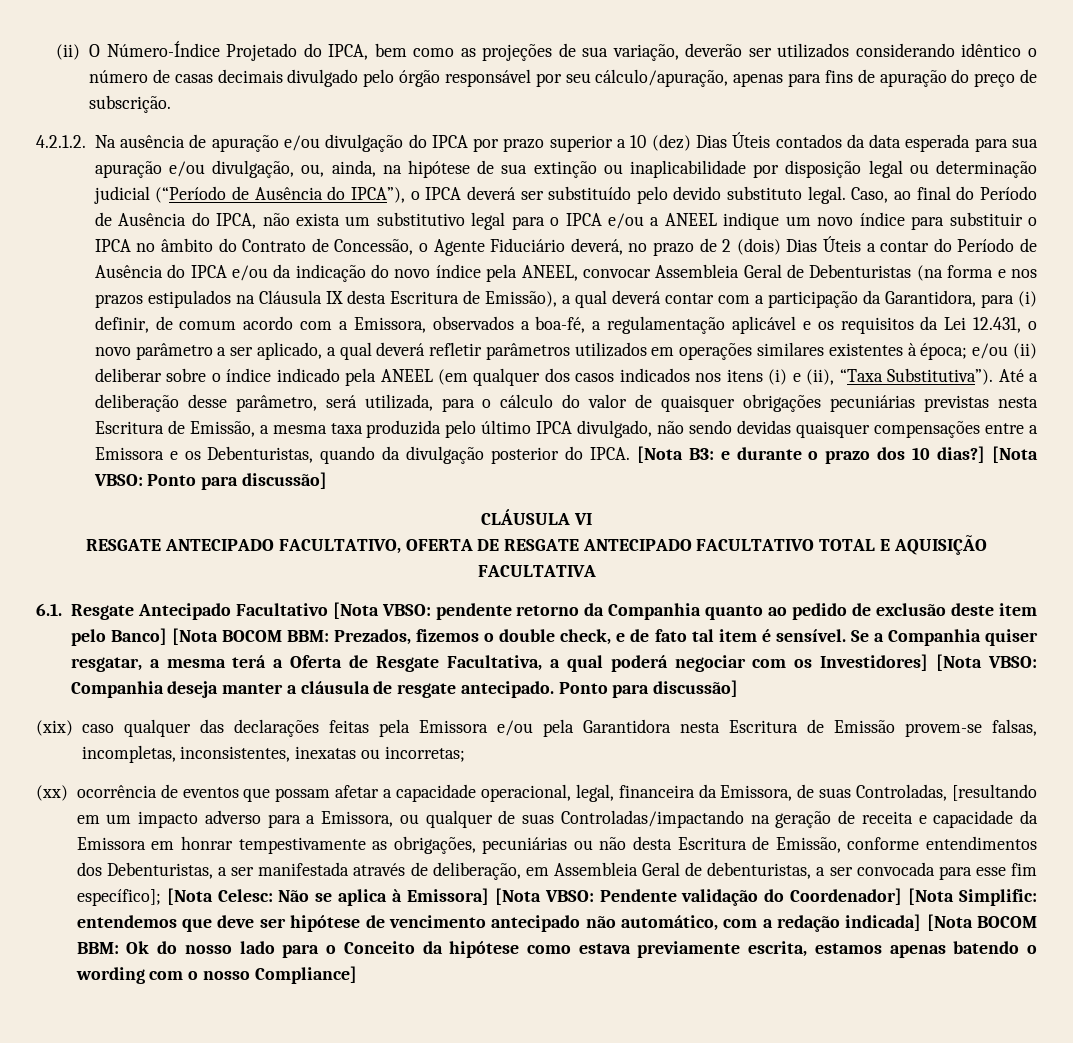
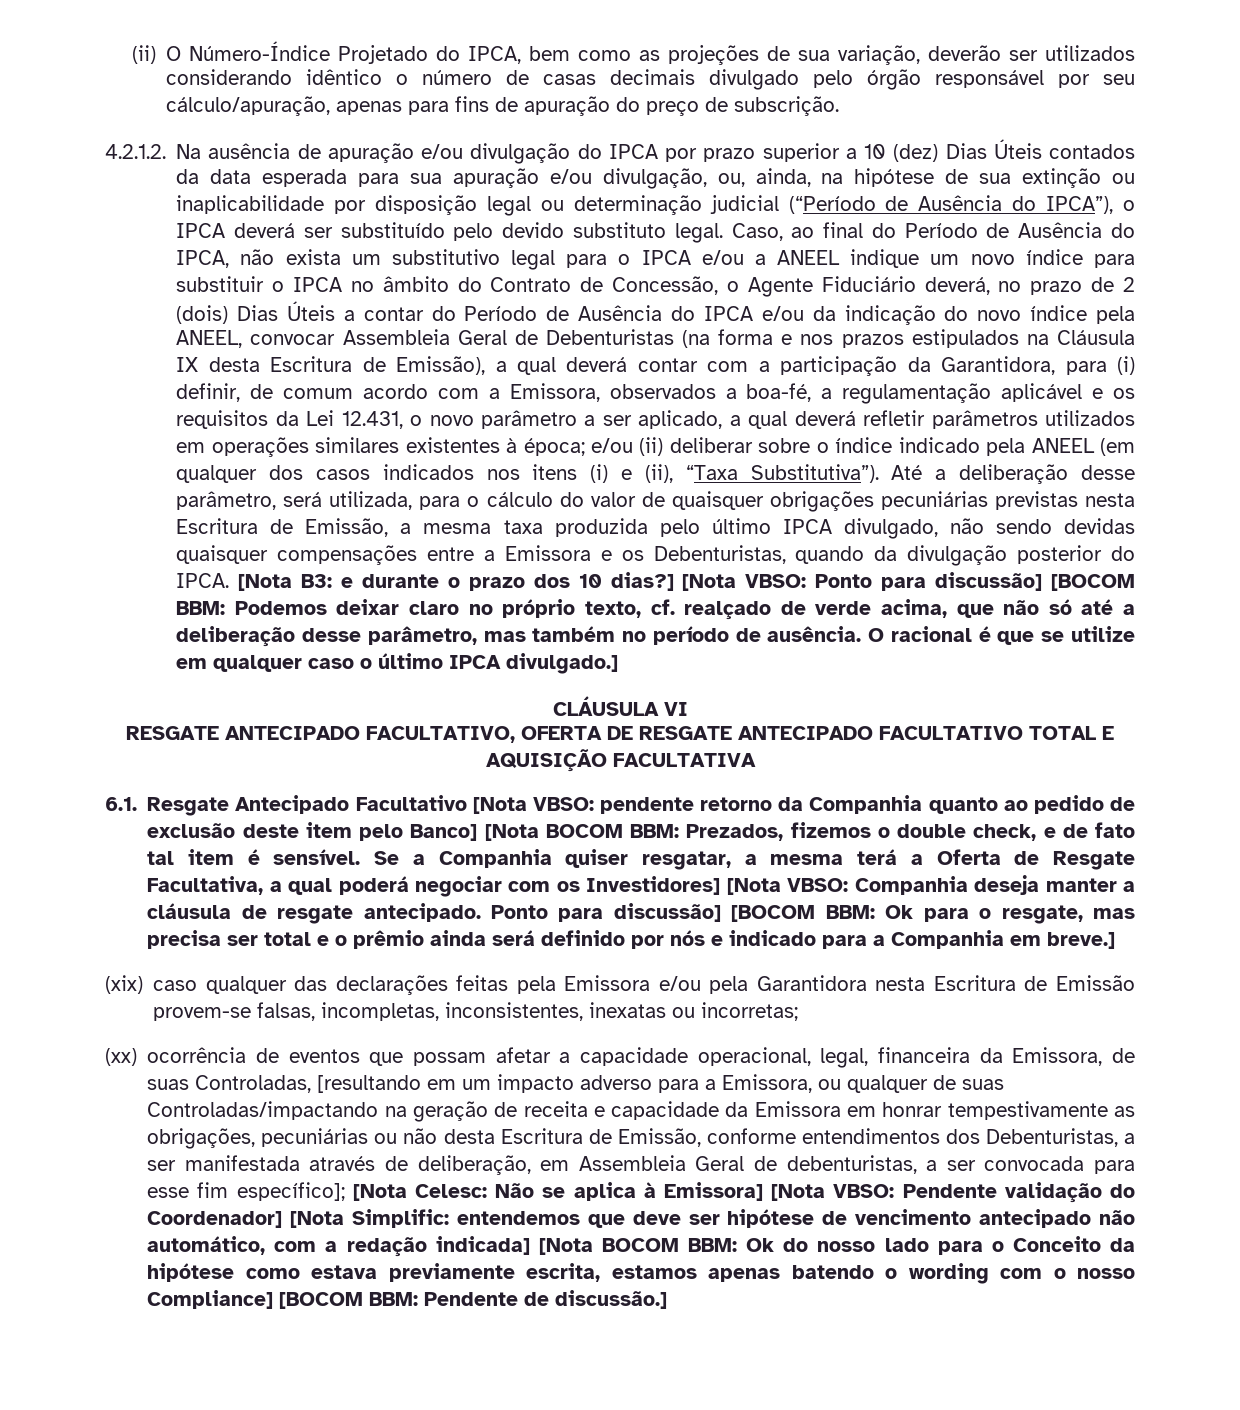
(327, 480) none -> [1050,574,1135,591] [176,599,1135,620] [176,626,1135,647] [176,653,619,674] [BOCOM BBM: Podemos deixar claro no próprio texto, cf. realçado de verde acima, que não só até a deliberação desse parâmetro, mas também no período de ausência. O racional é que se utilize em qualquer caso o último IPCA divulgado.]
(739, 688) none -> [731,905,1136,924] [147,930,1116,949] [BOCOM BBM: Ok para o resgate, mas precisa ser total e o prêmio ainda será definido por nós e indicado para a Companhia em breve.]
(357, 975) none -> [279,1290,668,1309] [BOCOM BBM: Pendente de discussão.]

